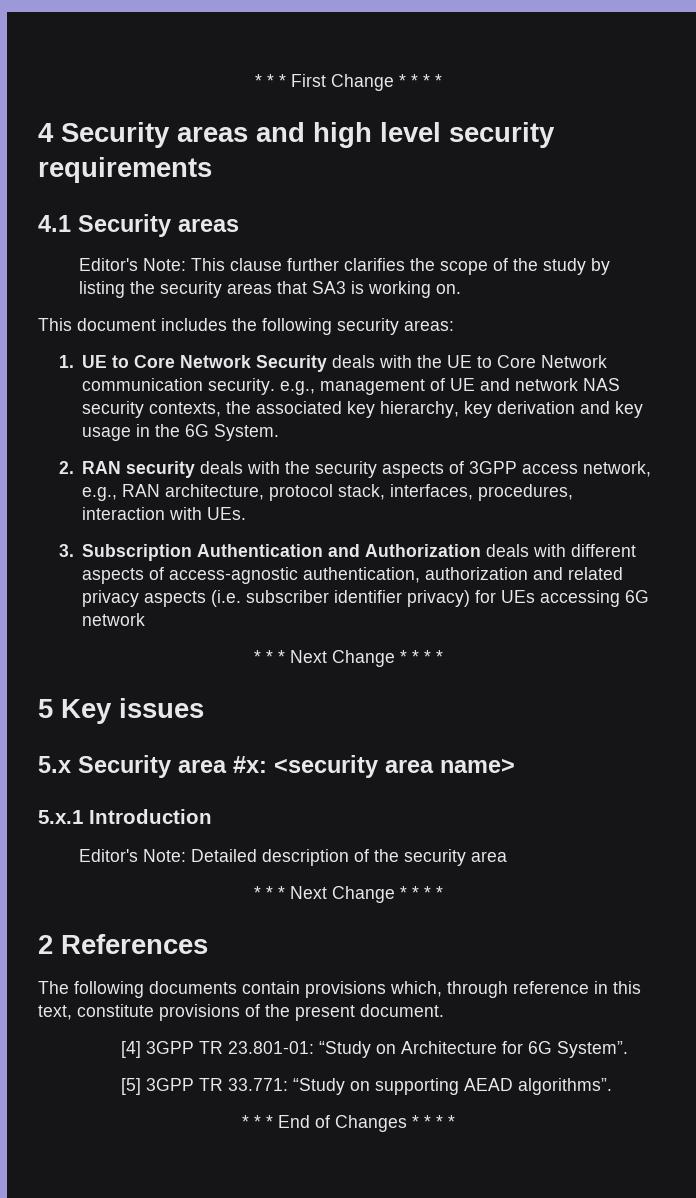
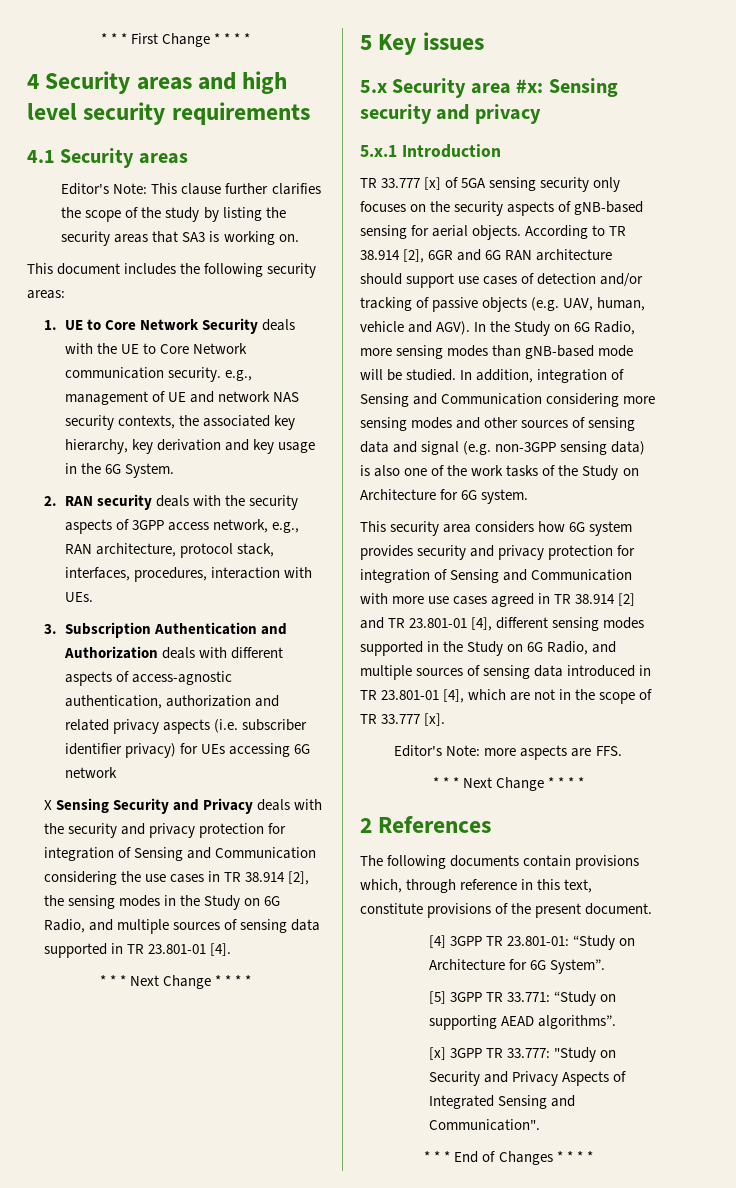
(146, 619) none -> [44,798,323,814] [44,823,287,838] [44,847,317,861] [44,871,310,885] [44,895,281,910] [44,919,321,934] [44,943,232,958] // X Sensing Security and Privacy deals with the security and privacy protection for integration of Sensing and Communication considering the use cases in TR 38.914 [2], the sensing modes in the Study on 6G Radio, and multiple sources of sensing data supported in TR 23.801-01 [4].
[274,755,515,778] [38,809,212,824] [79,849,508,866] <security area name> // 5.x.1 Introduction // Editor's Note: Detailed description of the security area -> [548,78,618,97] [360,104,541,124] [360,144,501,158] [360,177,621,192] [360,201,644,216] [360,225,627,240] [360,249,613,263] [360,273,644,288] [360,297,646,312] [360,321,636,336] [360,345,634,359] [360,369,625,383] [360,393,656,407] [360,417,636,431] [360,441,646,455] [360,465,639,480] [360,489,529,504] [360,521,633,536] [360,545,636,560] [360,569,633,583] [360,593,636,607] [360,617,645,631] [360,641,617,656] [360,665,652,680] [360,689,653,704] [360,713,446,726] [394,745,622,760] Sensing security and privacy // 5.x.1 Introduction // TR 33.777 [x] of 5GA sensing security only focuses on the security aspects of gNB-based sensing for aerial objects. According to TR 38.914 [2], 6GR and 6G RAN architecture should support use cases of detection and/or tracking of passive objects (e.g. UAV, human, vehicle and AGV). In the Study on 6G Radio, more sensing modes than gNB-based mode will be studied. In addition, integration of Sensing and Communication considering more sensing modes and other sources of sensing data and signal (e.g. non-3GPP sensing data) is also one of the work tasks of the Study on Architecture for 6G system. // This security area considers how 6G system provides security and privacy protection for integration of Sensing and Communication with more use cases agreed in TR 38.914 [2] and TR 23.801-01 [4], different sensing modes supported in the Study on 6G Radio, and multiple sources of sensing data introduced in TR 23.801-01 [4], which are not in the scope of TR 33.777 [x]. // Editor's Note: more aspects are FFS.
(612, 1086) none -> [428,1047,616,1062] [428,1071,626,1086] [428,1095,575,1109] [428,1119,540,1131] // [x] 3GPP TR 33.777: "Study on Security and Privacy Aspects of Integrated Sensing and Communication".

